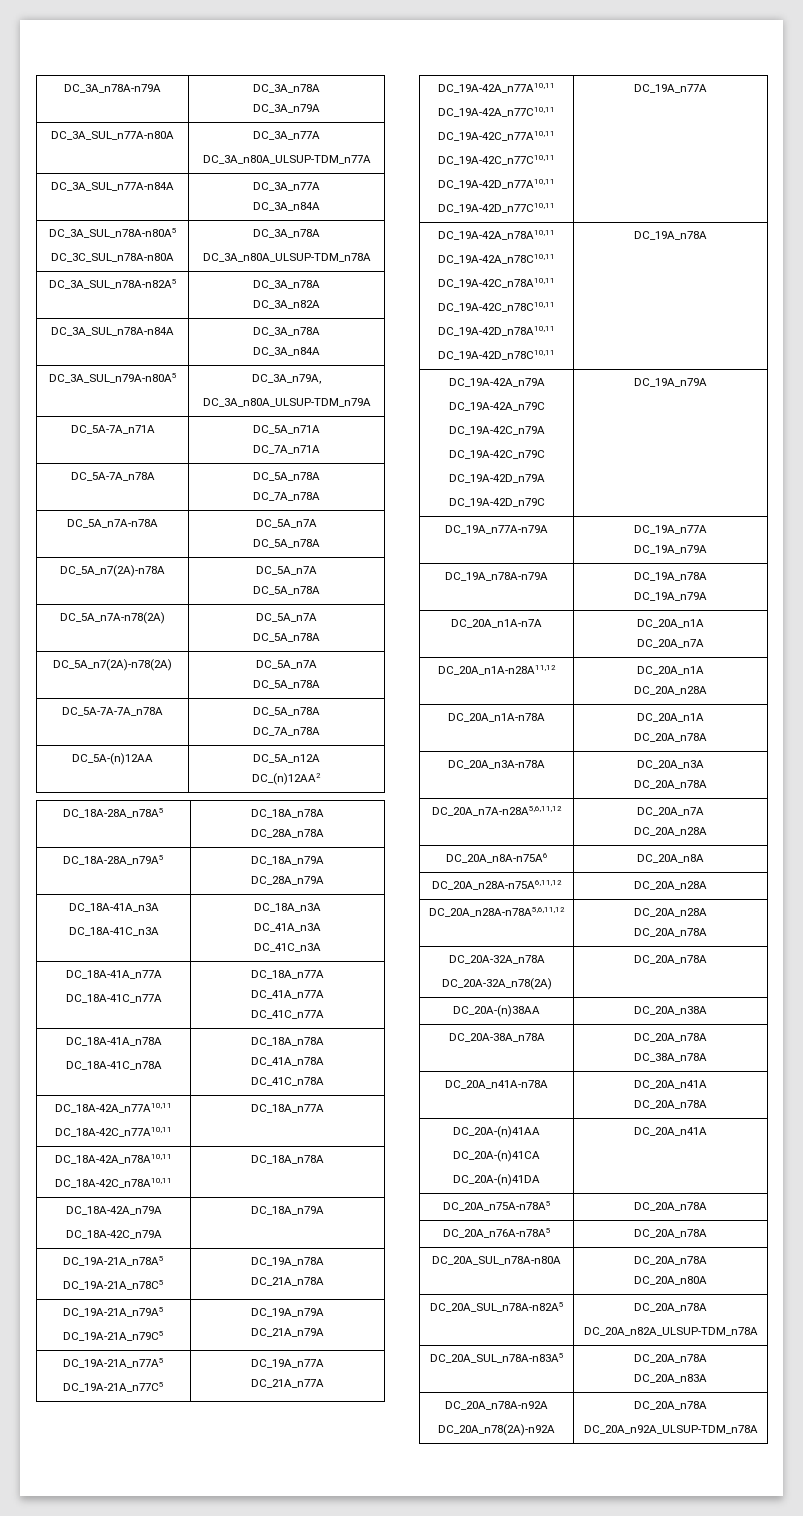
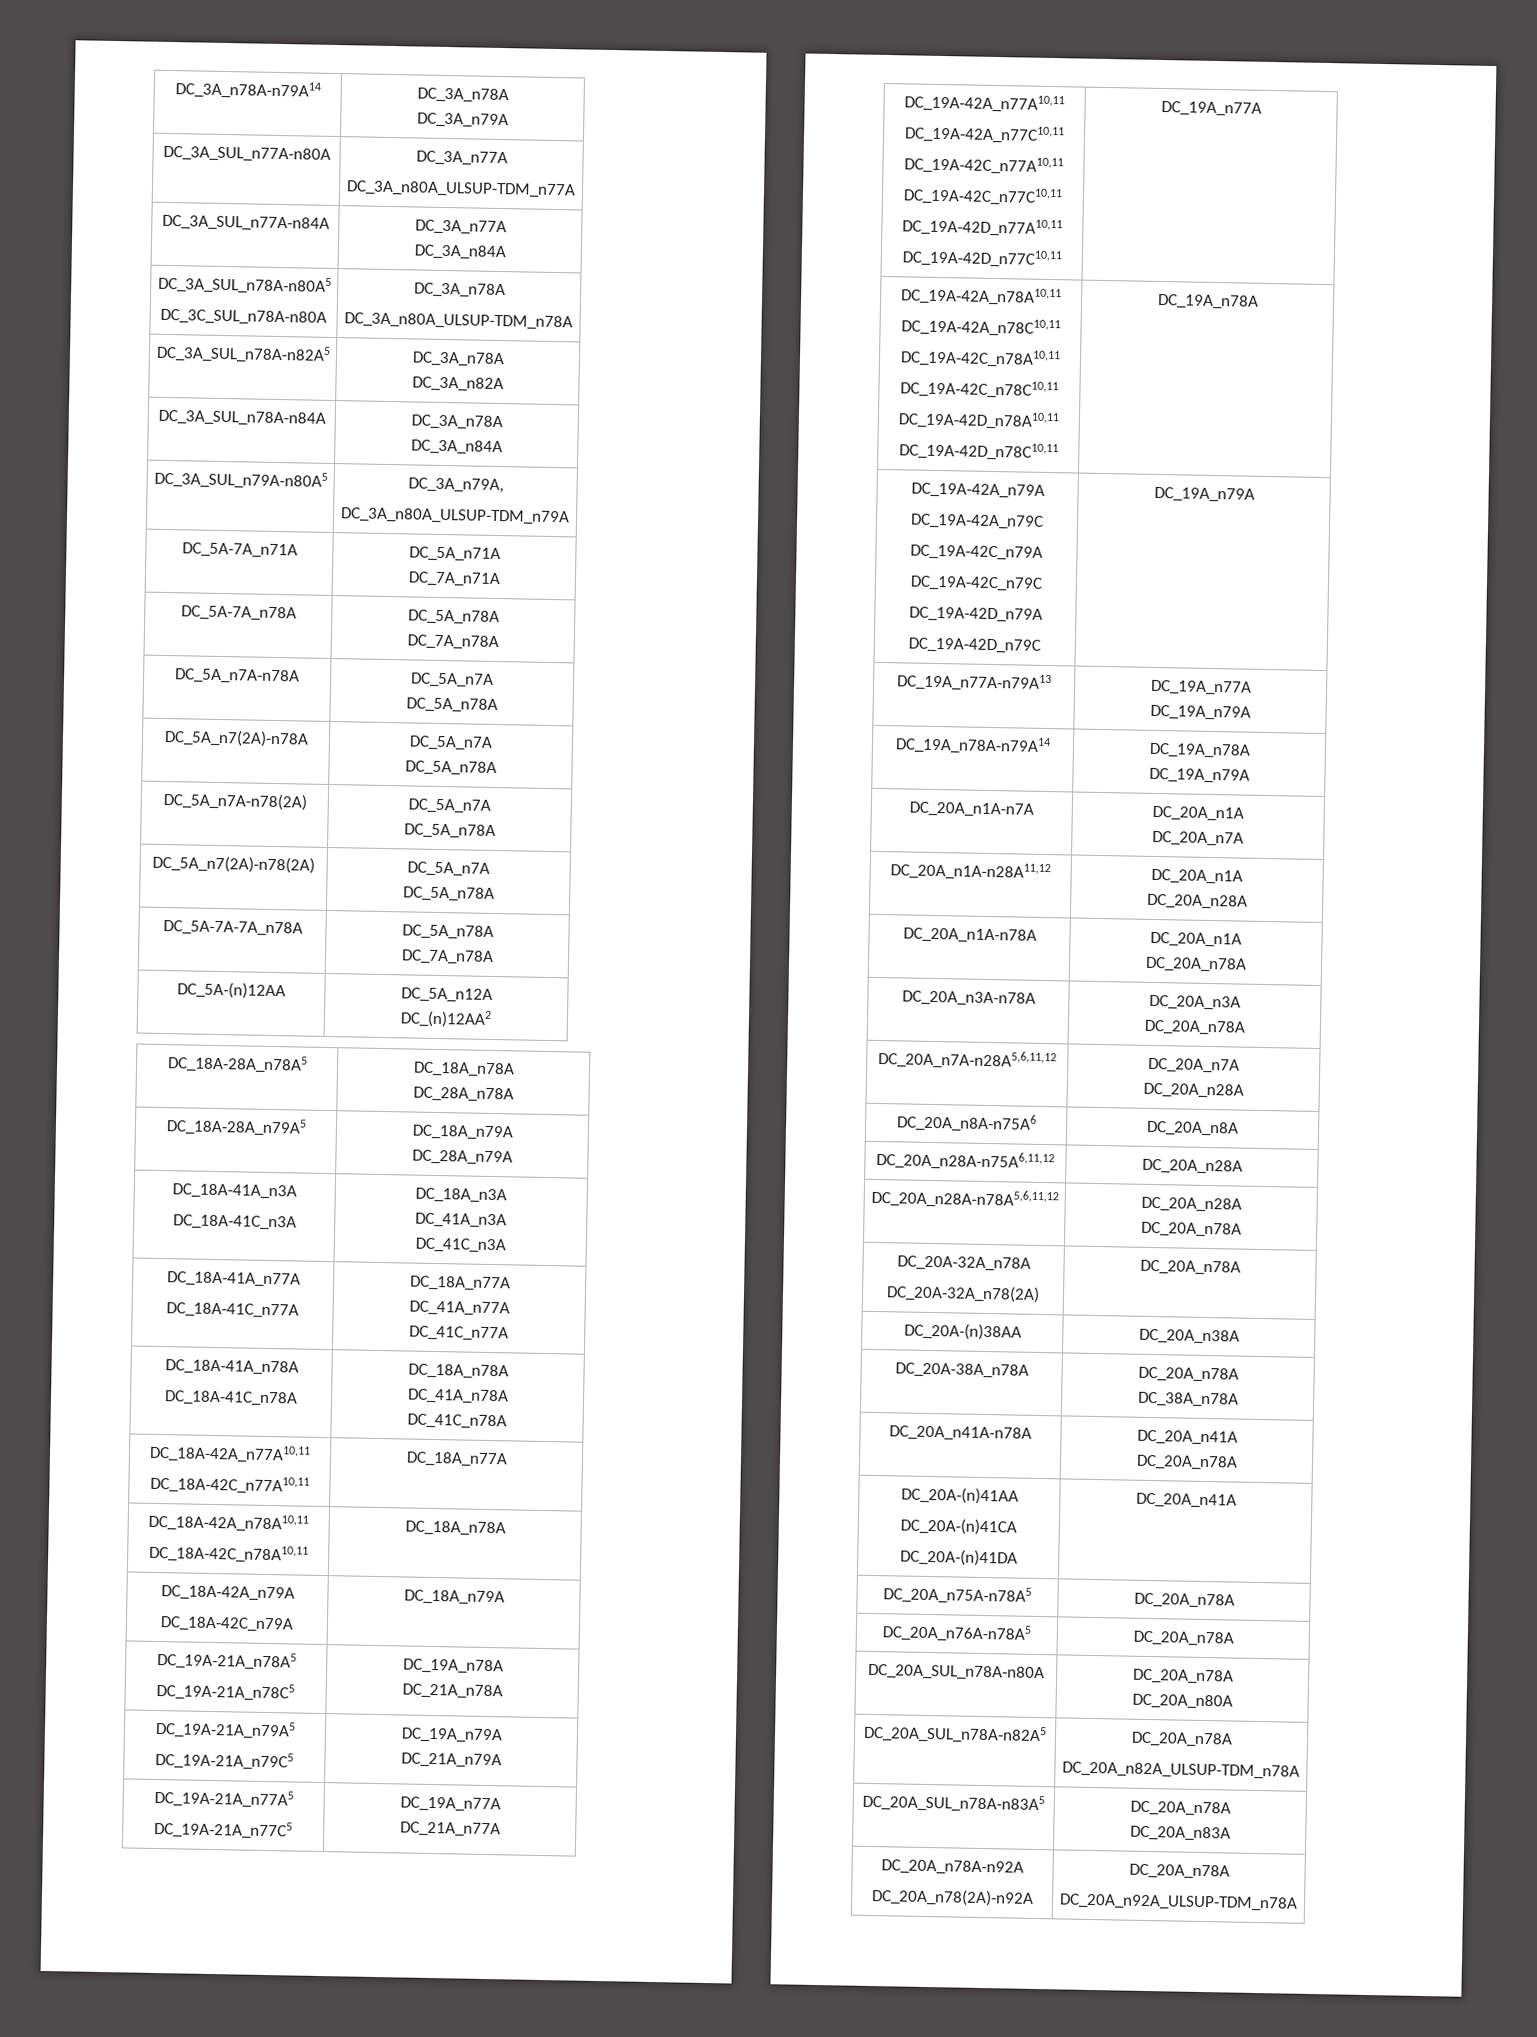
[64,84,161,93] DC_3A_n78A-n79A -> [174,80,321,100] DC_3A_n78A-n79A14
[445,525,548,534] DC_19A_n77A-n79A -> [896,672,1052,693] DC_19A_n77A-n79A13
[445,572,548,581] DC_19A_n78A-n79A -> [895,735,1051,756] DC_19A_n78A-n79A14

